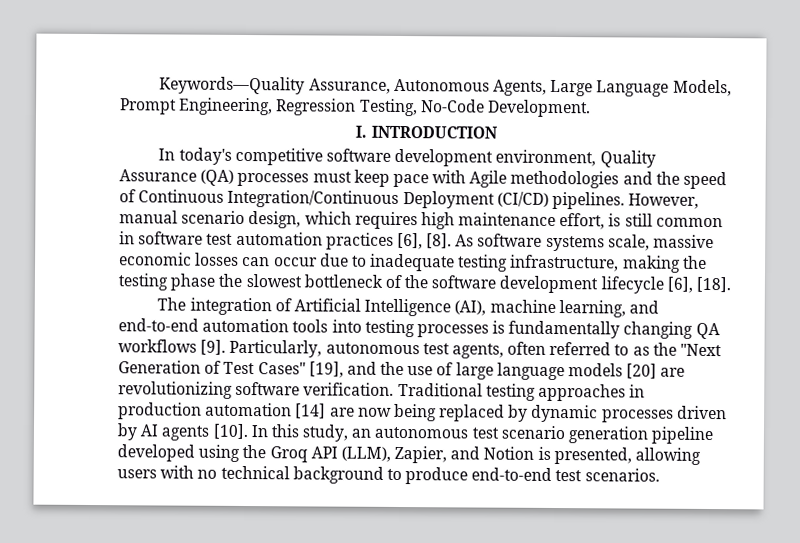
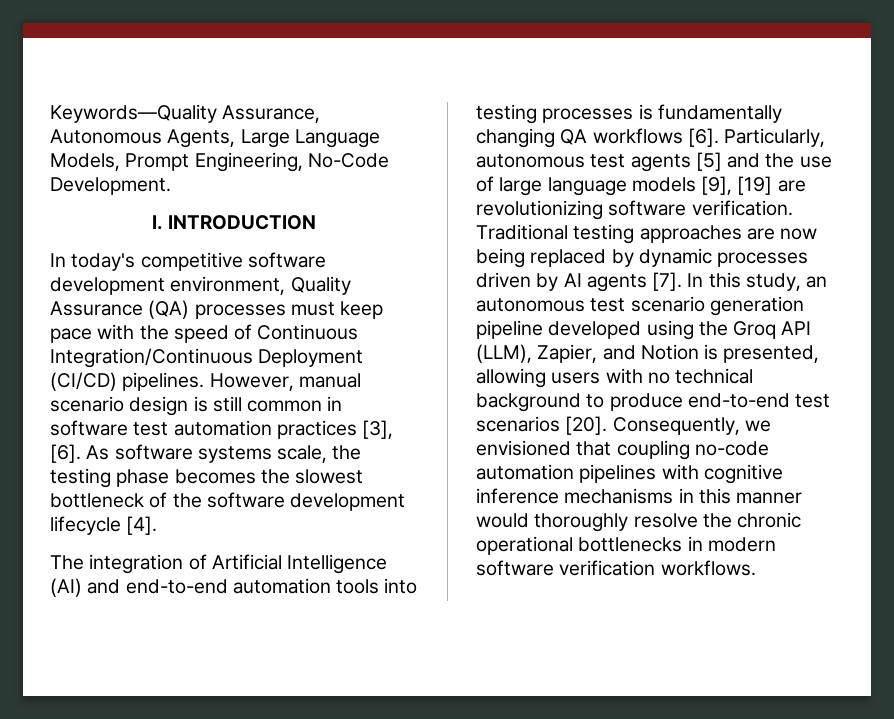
[276,98,418,117] Regression Testing, -> (303, 162) none
[469,170,653,189] Agile methodologies and -> (135, 332) none
[248,211,606,230] design, which requires high maintenance effort, -> [129,396,189,416] design
[396,232,453,250] [6], [8]. -> [362,420,394,439] [50,444,81,463] [3], [6].
[653,234,715,249] [119,252,681,273] massive economic losses can occur due to inadequate testing infrastructure, making -> (328, 454) none
(216, 282) none -> [174,469,256,484] becomes
[666,276,732,293] [6], [18]. -> [126,516,158,535] [4].
[454,299,626,318] (AI), machine learning, -> [50,578,82,597] (AI)
[200,339,227,355] [9]. -> [687,128,719,147] [6].
[451,341,723,359] [118,360,344,378] agents, often referred to as the "Next Generation of Test Cases" [19], -> [630,152,722,172] agents [5]
[626,363,658,379] [20] -> [701,176,773,195] [9], [19]
[629,384,646,398] [118,402,327,420] in production automation [14] -> (742, 234) none
[212,423,249,440] [10]. -> [652,272,683,291] [7].
[584,468,660,482] scenarios. -> [476,416,771,435] [476,440,769,460] [476,464,783,484] [476,488,803,504] [476,512,802,532] [476,536,776,555] [476,560,756,576] scenarios [20]. Consequently, we envisioned that coupling no-code automation pipelines with cognitive inference mechanisms in this manner would thoroughly resolve the chronic operational bottlenecks in modern software verification workflows.

